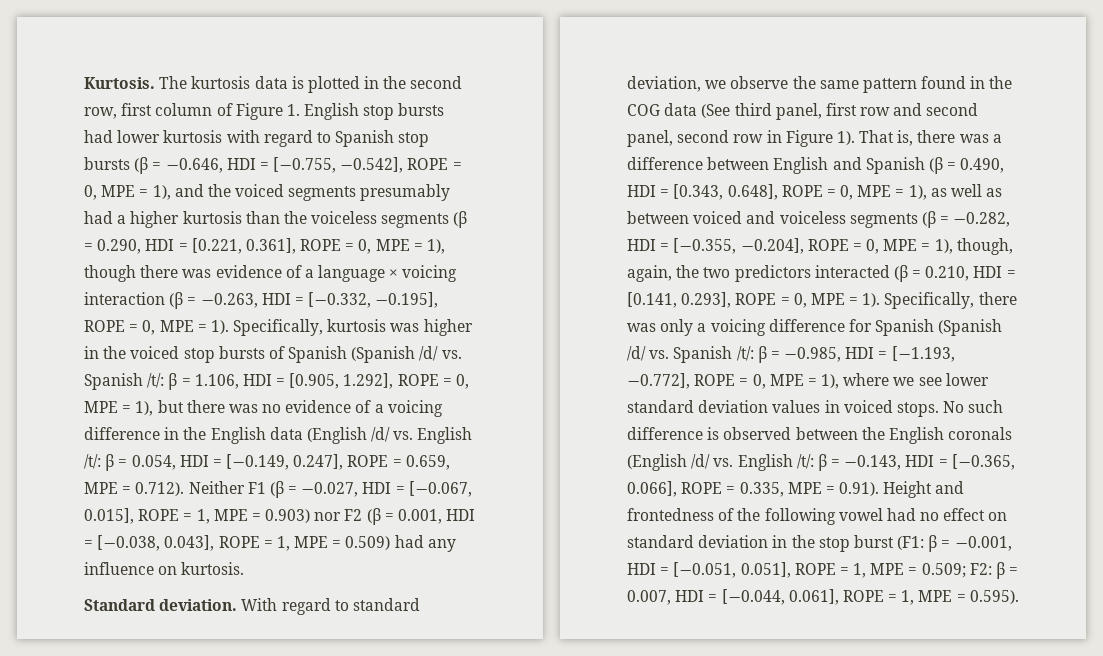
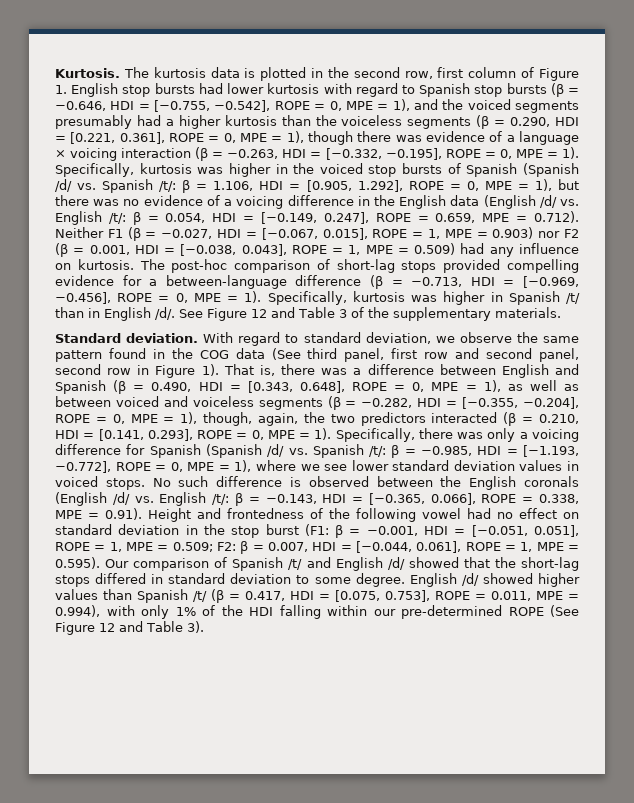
(245, 568) none -> [139,259,579,273] [55,275,580,289] [55,291,580,305] [55,307,561,321] The post-hoc comparison of short-lag stops provided compelling evidence for a between-language difference (β = −0.713, HDI = [−0.969, −0.456], ROPE = 0, MPE = 1). Specifically, kurtosis was higher in Spanish /t/ than in English /d/. See Figure 12 and Table 3 of the supplementary materials.
[739,482,784,497] 0.335, -> [539,494,579,504] 0.338,
(1019, 597) none -> [105,557,579,571] [55,573,580,587] [55,589,579,603] [55,605,579,619] [55,621,204,635] Our comparison of Spanish /t/ and English /d/ showed that the short-lag stops differed in standard deviation to some degree. English /d/ showed higher values than Spanish /t/ (β = 0.417, HDI = [0.075, 0.753], ROPE = 0.011, MPE = 0.994), with only 1% of the HDI falling within our pre-determined ROPE (See Figure 12 and Table 3).

